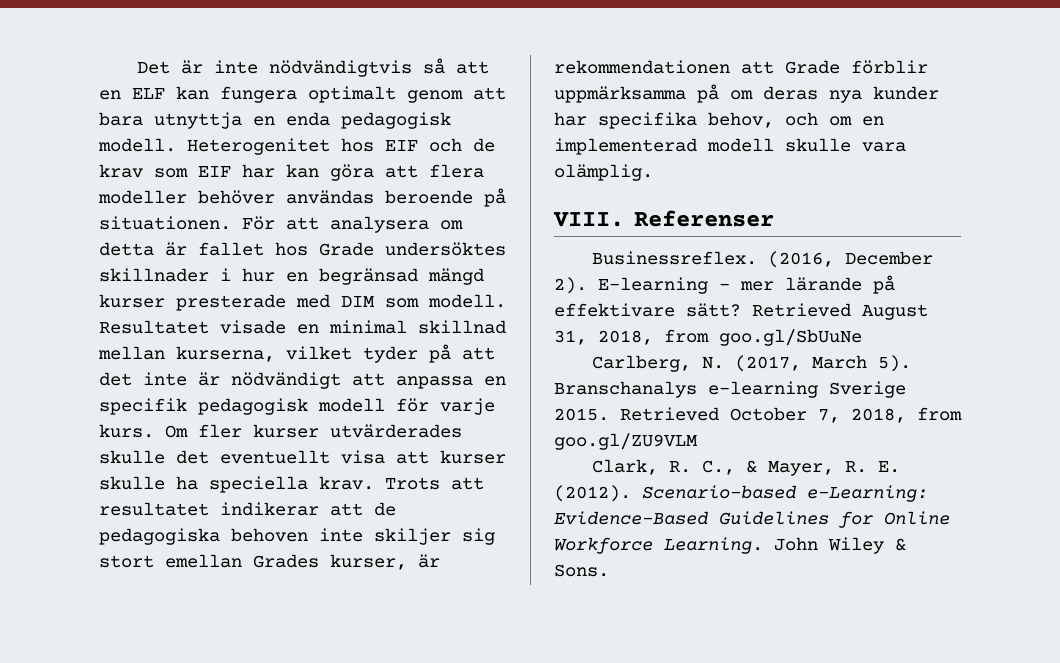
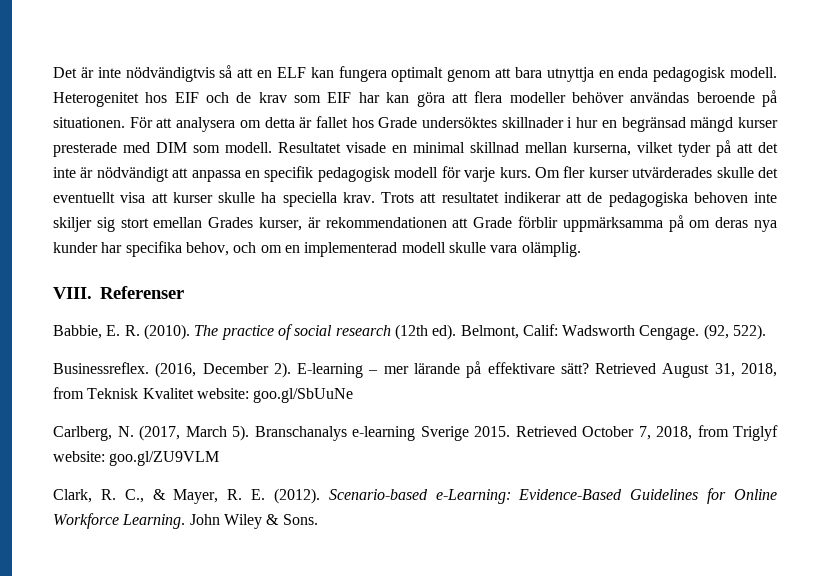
(774, 218) none -> [53,324,767,340] // Babbie, E. R. (2010). The practice of social research (12th ed). Belmont, Calif: Wadsworth Cengage. (92, 522).
(709, 336) none -> [87,388,249,399] Teknisk Kvalitet website:
(962, 414) none -> [733,425,778,441] [53,451,105,462] Triglyf website:

